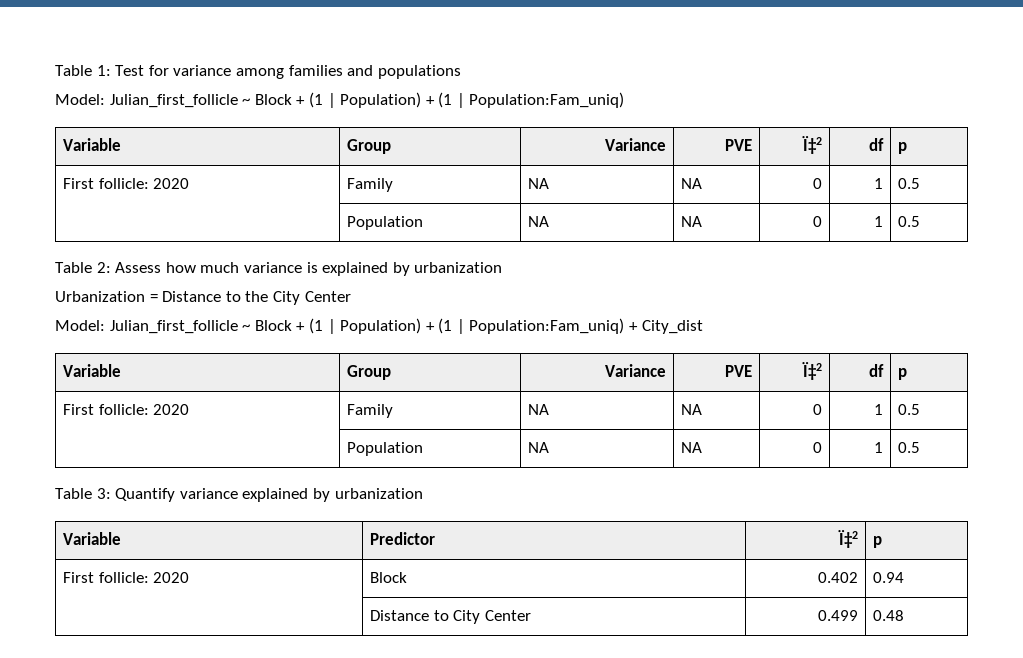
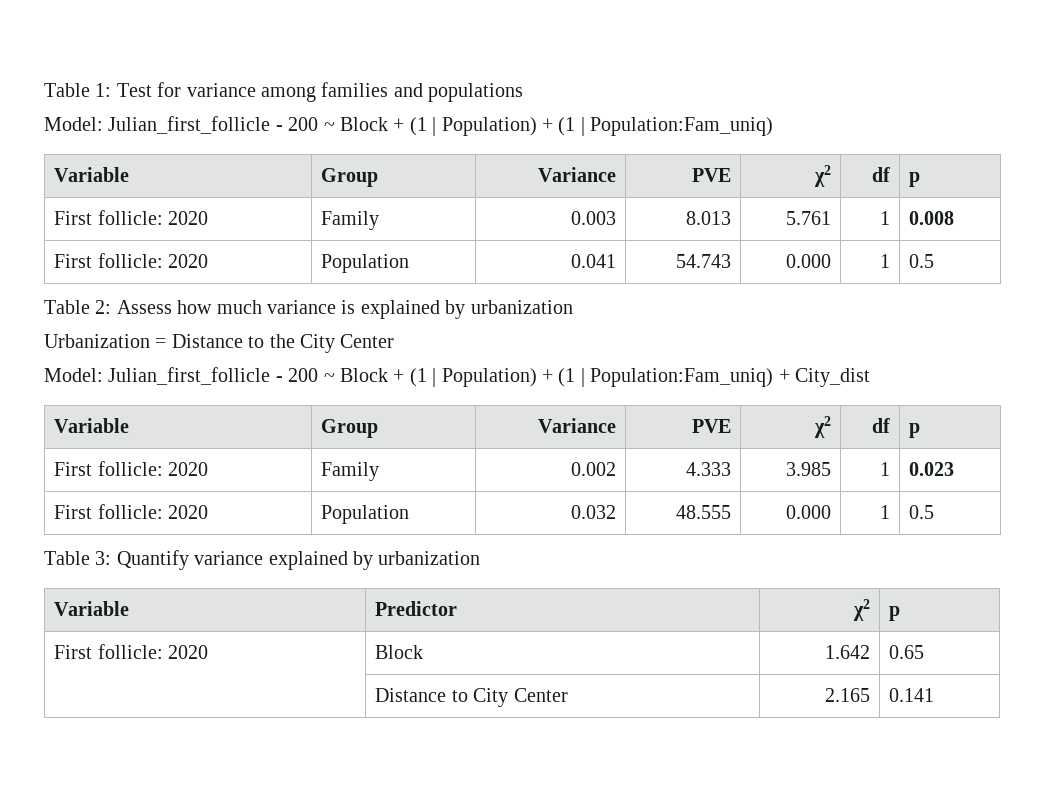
(238, 101) none -> [275,117,319,131] - 200
[801,136,822,154] [868,138,884,151] [898,142,908,154] [63,178,190,189] [347,178,394,192] [528,178,550,189] [681,178,703,189] [812,178,822,189] [873,178,883,189] [898,178,921,189] [347,216,424,230] [528,216,550,227] [681,216,703,227] [812,216,822,227] Ï‡2 | df | p // First follicle: 2020 | Family | NA | NA | 0 | 1 | 0.5 // | Population | NA | NA | 0 -> [813,165,831,187] [871,167,890,182] [909,172,921,187] [54,210,209,225] [321,211,380,230] [570,211,616,225] [685,211,731,225] [785,211,831,225] [879,211,890,225] [909,211,955,225] [54,253,209,268] [321,254,410,273] [570,254,616,268] [675,254,731,268] [785,254,831,268] χ2 | df | p // First follicle: 2020 | Family | 0.003 | 8.013 | 5.761 | 1 | 0.008 // First follicle: 2020 | Population | 0.041 | 54.743 | 0.000
(238, 327) none -> [275,368,319,382] - 200
[801,362,822,380] [868,364,884,377] [898,368,908,380] [63,404,190,415] [347,404,394,418] [528,404,550,415] [681,404,703,415] [812,404,822,415] [873,404,883,415] [898,404,921,415] [347,442,424,456] [528,442,550,453] [681,442,703,453] [812,442,822,453] Ï‡2 | df | p // First follicle: 2020 | Family | NA | NA | 0 | 1 | 0.5 // | Population | NA | NA | 0 -> [813,416,831,438] [871,418,890,433] [909,423,921,438] [54,461,209,476] [321,462,380,481] [570,462,616,476] [685,462,731,476] [785,462,831,476] [879,462,890,476] [909,462,955,476] [54,504,209,519] [321,505,410,524] [570,505,616,519] [675,505,731,519] [785,505,831,519] χ2 | df | p // First follicle: 2020 | Family | 0.002 | 4.333 | 3.985 | 1 | 0.023 // First follicle: 2020 | Population | 0.032 | 48.555 | 0.000
[837,530,858,548] Ï‡2 -> [852,599,870,621] χ2
[817,572,858,583] [873,572,905,583] 0.402 | 0.94 -> [824,645,870,659] [889,645,925,659] 1.642 | 0.65
[817,610,858,621] [873,610,905,621] 0.499 | 0.48 -> [824,688,870,702] [889,688,935,702] 2.165 | 0.141

